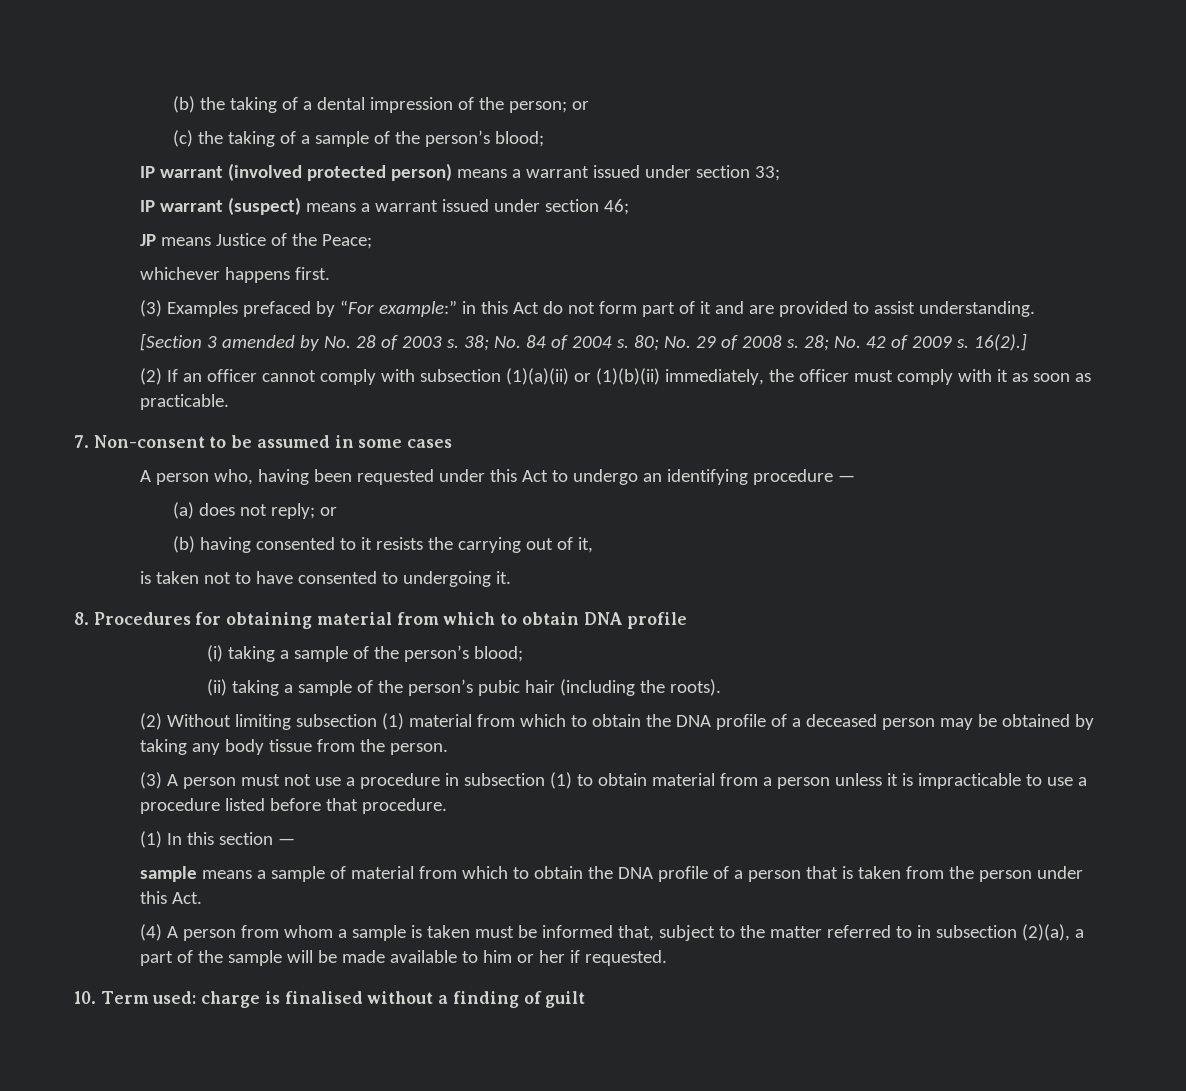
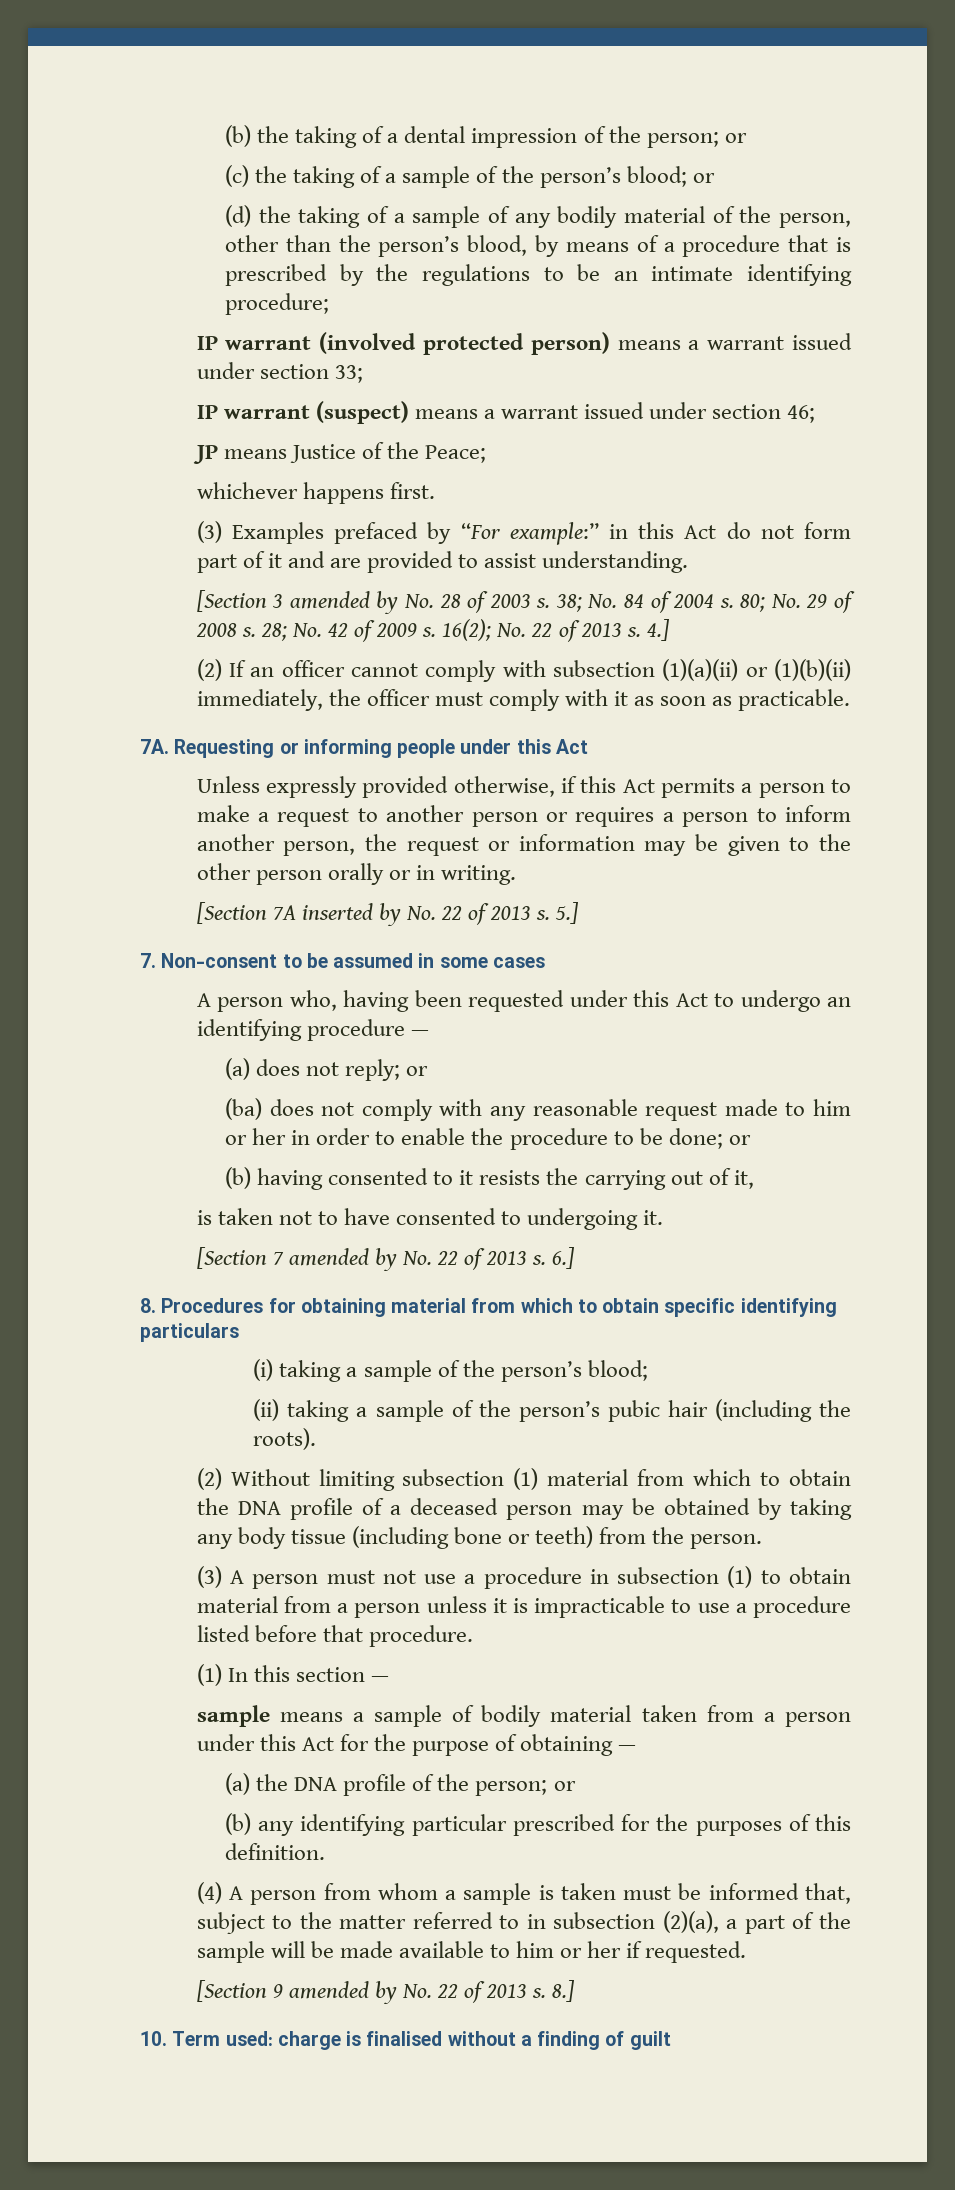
(545, 139) none -> [692,173,715,183] [225,205,851,228] [225,235,852,257] [225,264,853,286] [225,293,330,315] or // (d) the taking of a sample of any bodily material of the person, other than the person’s blood, by means of a procedure that is prescribed by the regulations to be an intimate identifying procedure;
[974,333,1028,351] 16(2).] -> [442,619,670,642] 16(2); No. 22 of 2013 s. 4.]
(230, 402) none -> [140,739,588,758] [196,776,852,798] [196,805,851,827] [196,834,851,856] [196,863,517,885] [196,902,580,926] // 7A. Requesting or informing people under this Act // Unless expressly provided otherwise, if this Act permits a person to make a request to another person or requires a person to inform another person, the request or information may be given to the other person orally or in writing. // [Section 7A inserted by No. 22 of 2013 s. 5.]
(338, 511) none -> [225,1098,851,1121] [225,1128,751,1150] // (ba) does not comply with any reasonable request made to him or her in order to enable the procedure to be done; or
(512, 577) none -> [196,1247,576,1271] // [Section 7 amended by No. 22 of 2013 s. 6.]
[583,612,688,629] DNA profile -> [664,1298,837,1317] [140,1323,239,1342] specific identifying particulars
(313, 745) none -> [351,1526,594,1549] (including bone or teeth)
[351,866,1084,882] [140,891,203,904] material from which to obtain the DNA profile of a person that is taken from the person under this Act. -> [481,1705,851,1727] [196,1734,637,1756] [225,1773,576,1796] [225,1813,851,1836] [225,1843,326,1860] bodily material taken from a person under this Act for the purpose of obtaining — // (a) the DNA profile of the person; or // (b) any identifying particular prescribed for the purposes of this definition.
(668, 958) none -> [196,1980,576,2004] // [Section 9 amended by No. 22 of 2013 s. 8.]

